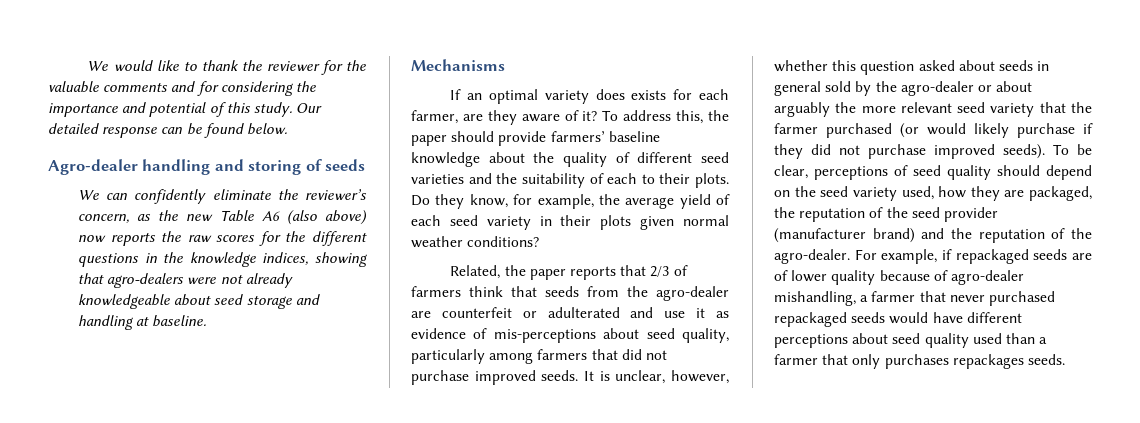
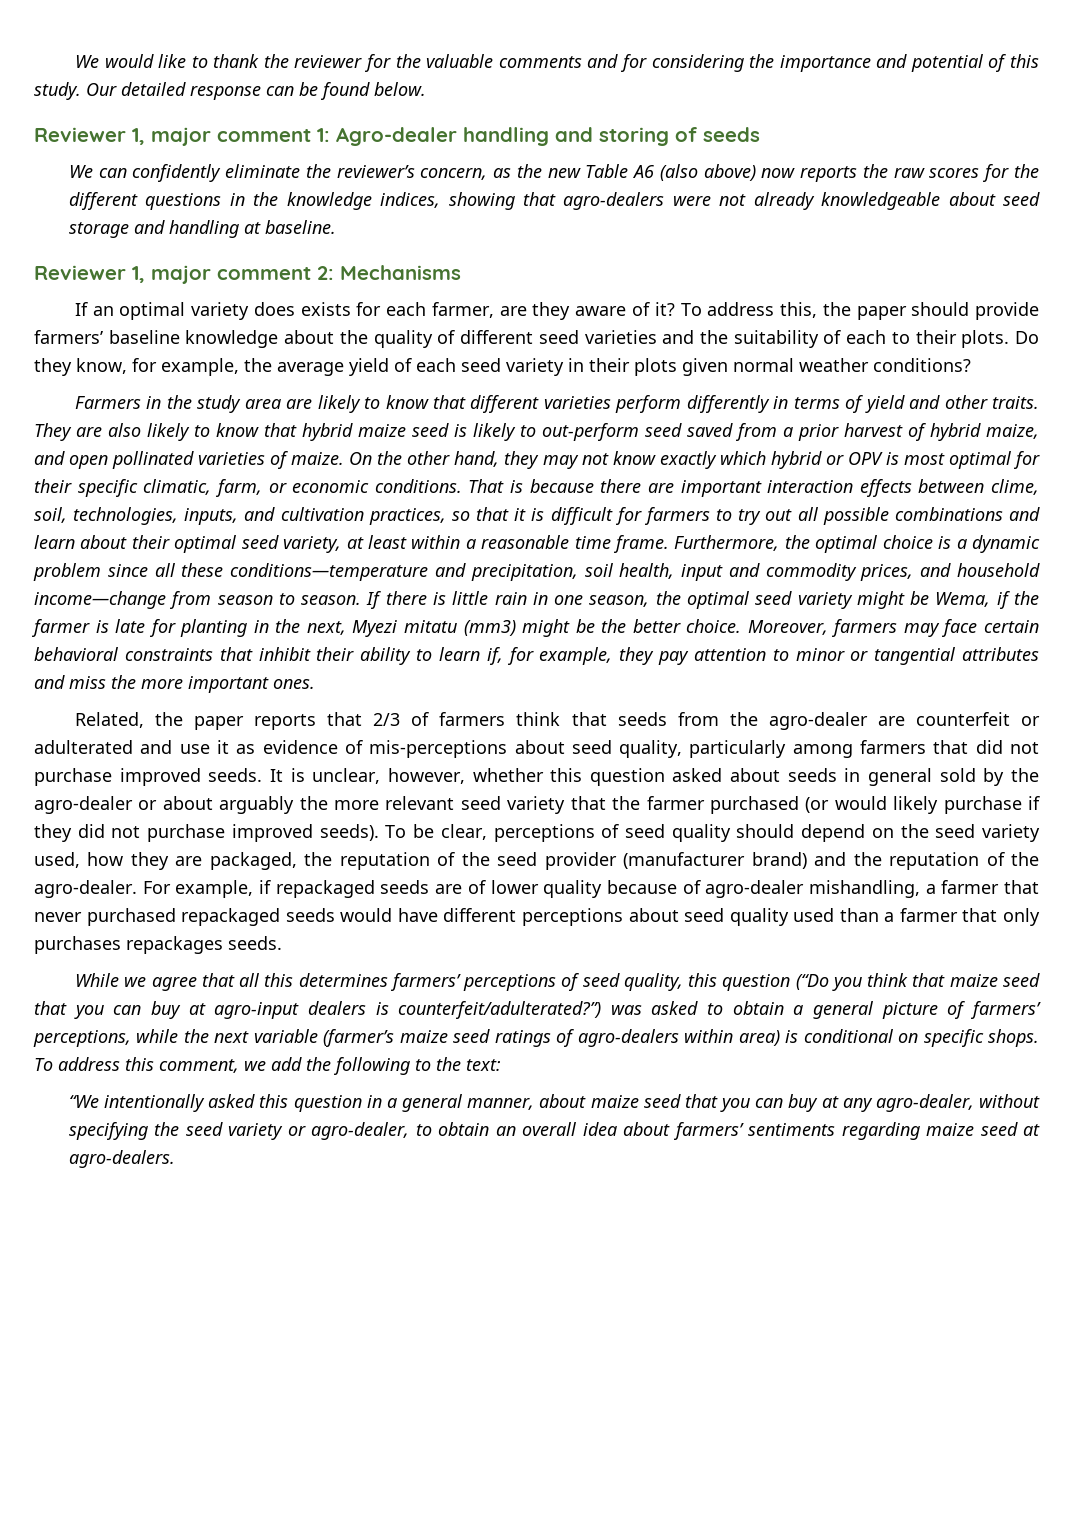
(287, 129) none -> [34,127,330,146] Reviewer 1, major comment 1:
(207, 321) none -> [34,265,334,284] Reviewer 1, major comment 2:
(540, 241) none -> [74,395,1040,413] [34,423,1039,441] [34,451,1040,469] [34,479,1039,497] [34,507,1040,525] [34,535,1041,553] [33,563,1041,581] [34,591,1040,609] [31,619,1039,637] [34,647,1040,665] [34,675,315,693] // Farmers in the study area are likely to know that different varieties perform differently in terms of yield and other traits. They are also likely to know that hybrid maize seed is likely to out-perform seed saved from a prior harvest of hybrid maize, and open pollinated varieties of maize. On the other hand, they may not know exactly which hybrid or OPV is most optimal for their specific climatic, farm, or economic conditions. That is because there are important interaction effects between clime, soil, technologies, inputs, and cultivation practices, so that it is difficult for farmers to try out all possible combinations and learn about their optimal seed variety, at least within a reasonable time frame. Furthermore, the optimal choice is a dynamic problem since all these conditions—temperature and precipitation, soil health, input and commodity prices, and household income—change from season to season. If there is little rain in one season, the optimal seed variety might be Wema, if the farmer is late for planting in the next, Myezi mitatu (mm3) might be the better choice. Moreover, farmers may face certain behavioral constraints that inhibit their ability to learn if, for example, they pay attention to minor or tangential attributes and miss the more important ones.
(1065, 359) none -> [74,973,1041,991] [34,1001,1041,1019] [33,1029,1040,1047] [34,1057,501,1075] [68,1094,1041,1112] [68,1122,1040,1140] [68,1150,175,1168] // While we agree that all this determines farmers’ perceptions of seed quality, this question (“Do you think that maize seed that you can buy at agro-input dealers is counterfeit/adulterated?”) was asked to obtain a general picture of farmers’ perceptions, while the next variable (farmer’s maize seed ratings of agro-dealers within area) is conditional on specific shops. To address this comment, we add the following to the text: // “We intentionally asked this question in a general manner, about maize seed that you can buy at any agro-dealer, without specifying the seed variety or agro-dealer, to obtain an overall idea about farmers’ sentiments regarding maize seed at agro-dealers.

